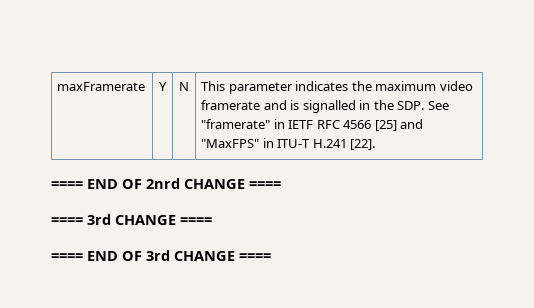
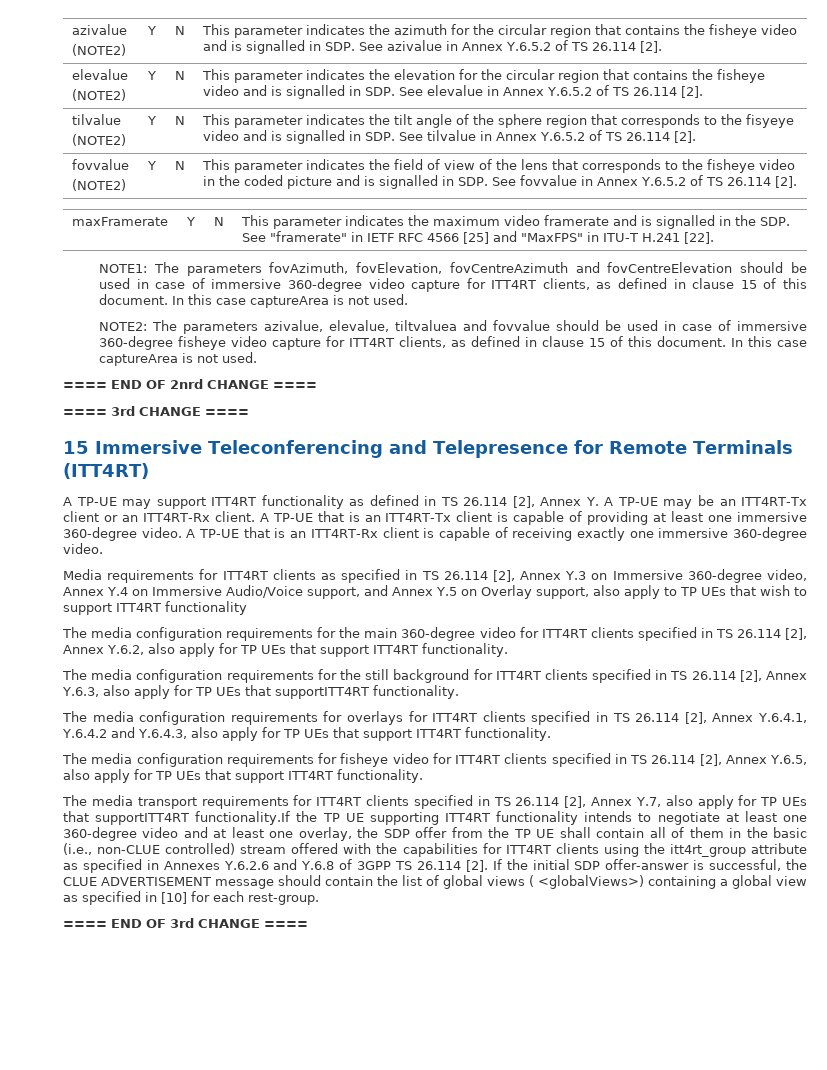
(57, 86) none -> [71,24,127,35] [71,44,126,56] [147,26,156,35] [175,26,185,35] [201,24,797,38] [202,40,662,54] [71,69,128,80] [71,89,126,101] [147,71,156,80] [175,71,185,80] [201,69,765,83] [202,85,703,99] [71,114,121,125] [71,134,126,146] [147,116,156,125] [175,116,185,125] [201,114,794,128] [202,130,696,144] [71,159,129,170] [71,179,126,191] [147,161,156,170] [175,161,185,170] [201,159,795,173] [202,175,797,189] azivalue // (NOTE2) | Y | N | This parameter indicates the azimuth for the circular region that contains the fisheye video and is signalled in SDP. See azivalue in Annex Y.6.5.2 of TS 26.114 [2]. // elevalue // (NOTE2) | Y | N | This parameter indicates the elevation for the circular region that contains the fisheye video and is signalled in SDP. See elevalue in Annex Y.6.5.2 of TS 26.114 [2]. // tilvalue // (NOTE2) | Y | N | This parameter indicates the tilt angle of the sphere region that corresponds to the fisyeye video and is signalled in SDP. See tilvalue in Annex Y.6.5.2 of TS 26.114 [2]. // fovvalue // (NOTE2) | Y | N | This parameter indicates the field of view of the lens that corresponds to the fisheye video in the coded picture and is signalled in SDP. See fovvalue in Annex Y.6.5.2 of TS 26.114 [2]. //
(376, 144) none -> [98,262,807,276] [98,278,807,292] [98,294,408,308] [98,320,807,334] [98,336,808,350] [98,352,257,366] // NOTE1: The parameters fovAzimuth, fovElevation, fovCentreAzimuth and fovCentreElevation should be used in case of immersive 360-degree video capture for ITT4RT clients, as defined in clause 15 of this document. In this case captureArea is not used. // NOTE2: The parameters azivalue, elevalue, tiltvaluea and fovvalue should be used in case of immersive 360-degree fisheye video capture for ITT4RT clients, as defined in clause 15 of this document. In this case captureArea is not used.
(212, 221) none -> [63,440,793,458] [63,463,149,479] [63,495,808,509] [63,511,808,525] [63,527,807,541] [63,543,103,554] [63,569,807,583] [63,585,807,599] [63,601,247,615] [62,627,807,641] [63,643,508,657] [62,669,807,683] [62,685,459,699] [62,711,808,725] [62,727,551,741] [62,753,808,767] [63,769,423,783] [62,795,808,809] [63,811,807,825] [63,827,808,841] [63,843,807,857] [63,859,807,873] [63,875,807,889] [63,891,319,905] // 15 Immersive Teleconferencing and Telepresence for Remote Terminals (ITT4RT) // A TP-UE may support ITT4RT functionality as defined in TS 26.114 [2], Annex Y. A TP-UE may be an ITT4RT-Tx client or an ITT4RT-Rx client. A TP-UE that is an ITT4RT-Tx client is capable of providing at least one immersive 360-degree video. A TP-UE that is an ITT4RT-Rx client is capable of receiving exactly one immersive 360-degree video. // Media requirements for ITT4RT clients as specified in TS 26.114 [2], Annex Y.3 on Immersive 360-degree video, Annex Y.4 on Immersive Audio/Voice support, and Annex Y.5 on Overlay support, also apply to TP UEs that wish to support ITT4RT functionality // The media configuration requirements for the main 360-degree video for ITT4RT clients specified in TS 26.114 [2], Annex Y.6.2, also apply for TP UEs that support ITT4RT functionality. // The media configuration requirements for the still background for ITT4RT clients specified in TS 26.114 [2], Annex Y.6.3, also apply for TP UEs that supportITT4RT functionality. // The media configuration requirements for overlays for ITT4RT clients specified in TS 26.114 [2], Annex Y.6.4.1, Y.6.4.2 and Y.6.4.3, also apply for TP UEs that support ITT4RT functionality. // The media configuration requirements for fisheye video for ITT4RT clients specified in TS 26.114 [2], Annex Y.6.5, also apply for TP UEs that support ITT4RT functionality. // The media transport requirements for ITT4RT clients specified in TS 26.114 [2], Annex Y.7, also apply for TP UEs that supportITT4RT functionality.If the TP UE supporting ITT4RT functionality intends to negotiate at least one 360-degree video and at least one overlay, the SDP offer from the TP UE shall contain all of them in the basic (i.e., non-CLUE controlled) stream offered with the capabilities for ITT4RT clients using the itt4rt_group attribute as specified in Annexes Y.6.2.6 and Y.6.8 of 3GPP TS 26.114 [2]. If the initial SDP offer-answer is successful, the CLUE ADVERTISEMENT message should contain the list of global views ( <globalViews>) containing a global view as specified in [10] for each rest-group.

